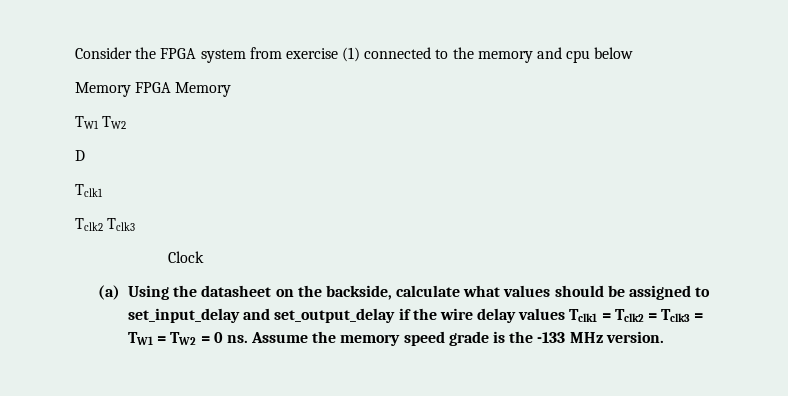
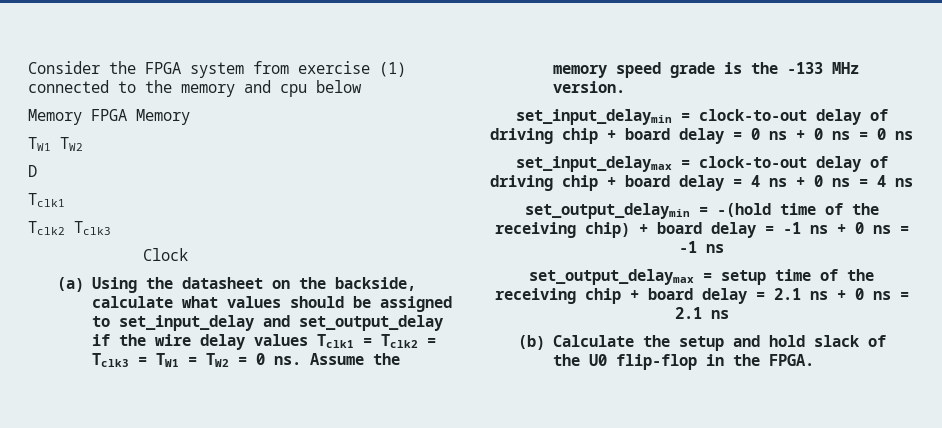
(664, 337) none -> [515,109,888,125] [490,128,913,144] [515,156,888,172] [490,175,913,191] [524,203,879,219] [494,222,909,238] [679,241,724,253] [529,269,874,285] [494,288,909,304] [674,307,729,319] [517,335,886,351] [552,354,814,370] // set_input_delaymin = clock-to-out delay of driving chip + board delay = 0 ns + 0 ns = 0 ns // set_input_delaymax = clock-to-out delay of driving chip + board delay = 4 ns + 0 ns = 4 ns // set_output_delaymin = -(hold time of the receiving chip) + board delay = -1 ns + 0 ns = -1 ns // set_output_delaymax = setup time of the receiving chip + board delay = 2.1 ns + 0 ns = 2.1 ns // (b) Calculate the setup and hold slack of the U0 flip-flop in the FPGA.

